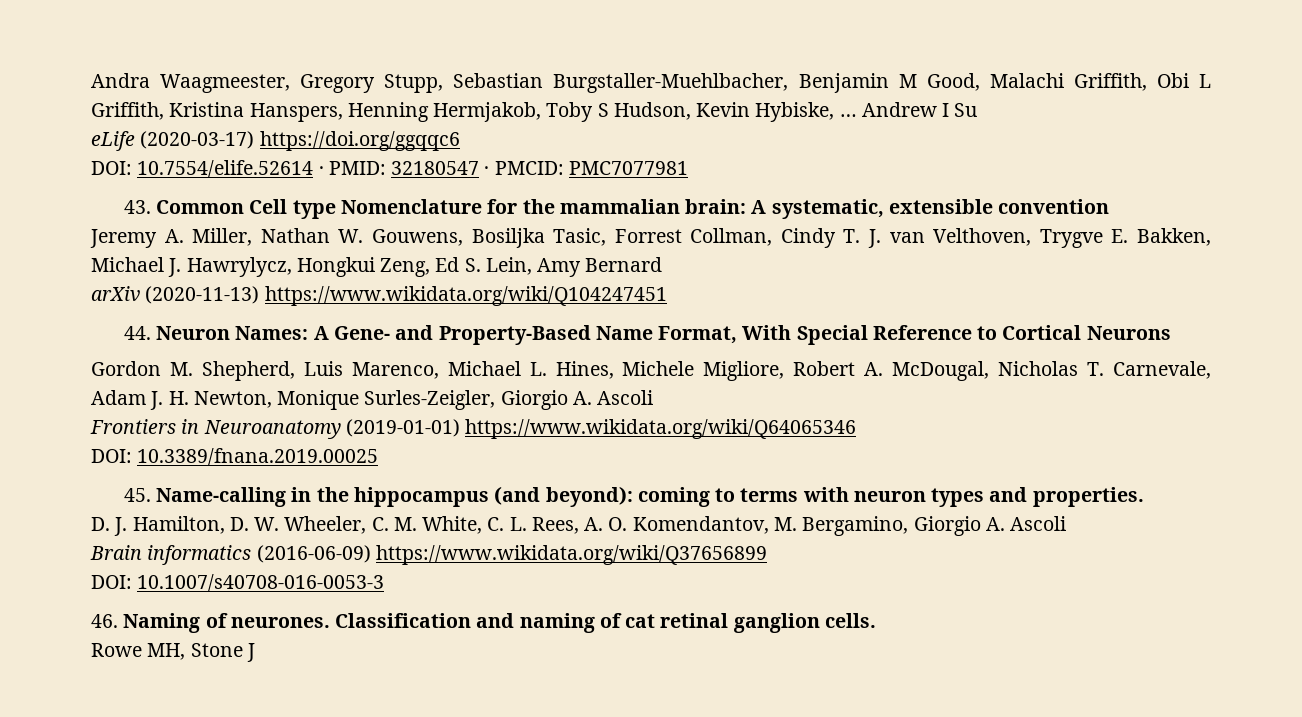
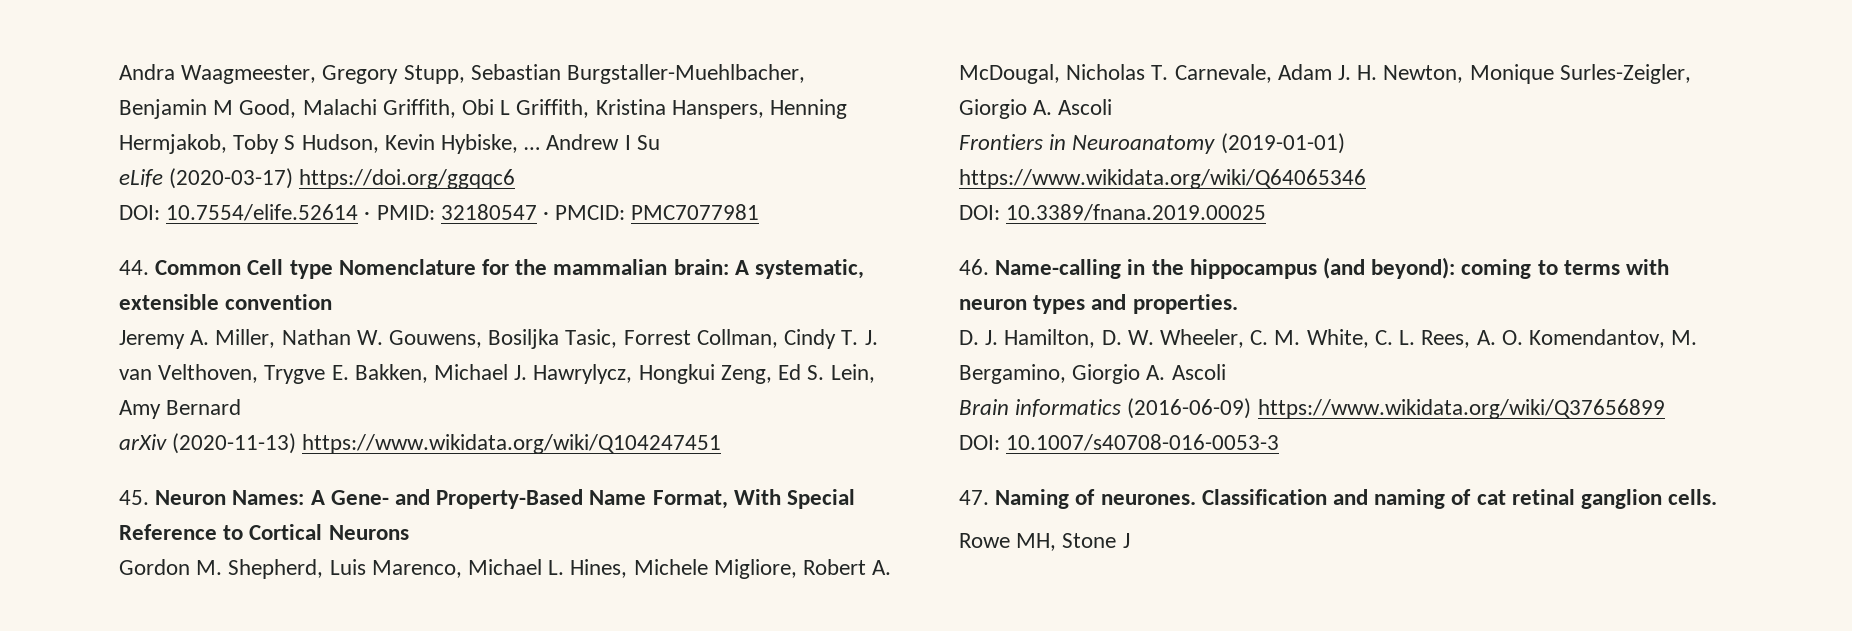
[123,200,151,214] 43. -> [119,260,149,275] 44.
[123,326,151,340] 44. -> [119,490,149,505] 45.
[123,488,151,502] 45. -> [959,259,989,275] 46.
[91,614,118,628] 46. -> [959,490,989,505] 47.

